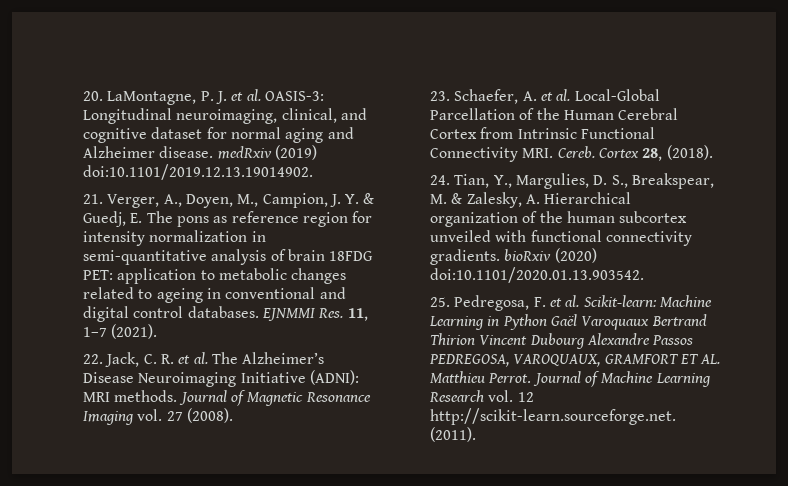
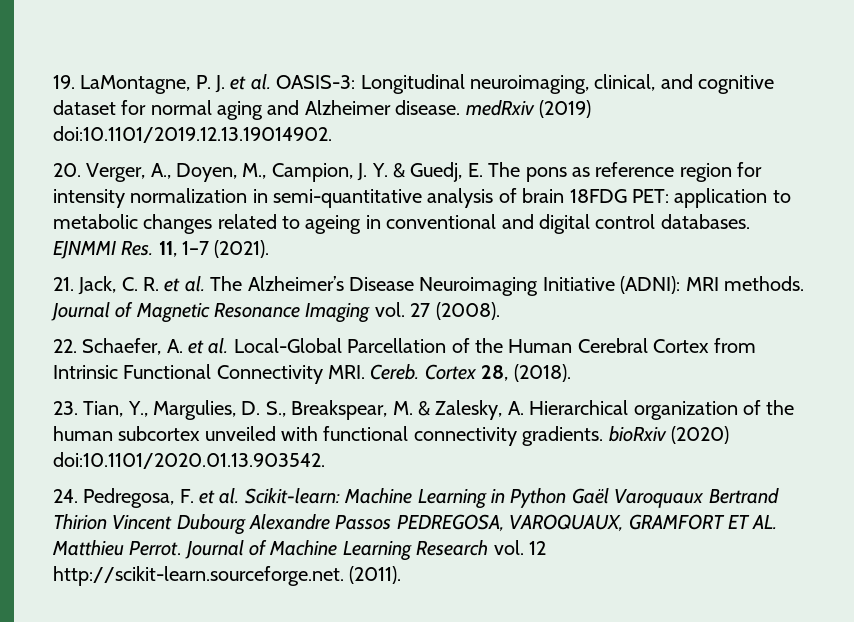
[82,91,103,101] 20. -> [52,75,75,89] 19.
[82,194,103,204] 21. -> [52,163,81,177] 20.
[82,354,103,364] 22. -> [52,277,74,291] 21.
[429,91,450,101] 23. -> [52,339,77,353] 22.
[429,175,450,185] 24. -> [52,401,78,415] 23.
[429,297,450,307] 25. -> [52,489,78,503] 24.

